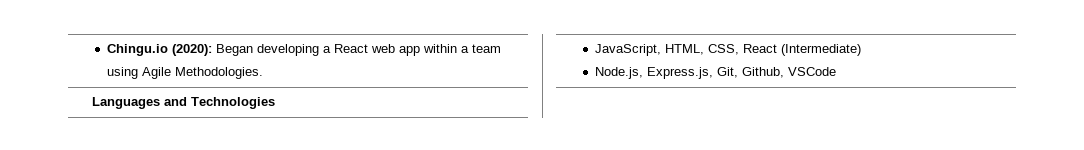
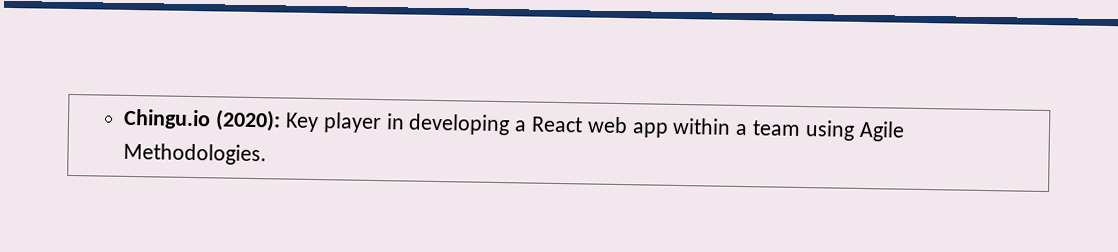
[215,44,253,56] Began -> [284,112,405,134] Key player in
[92,97,276,109] [594,44,861,56] [594,67,836,79] // Languages and Technologies // JavaScript, HTML, CSS, React (Intermediate) // Node.js, Express.js, Git, Github, VSCode -> (268, 154) none

